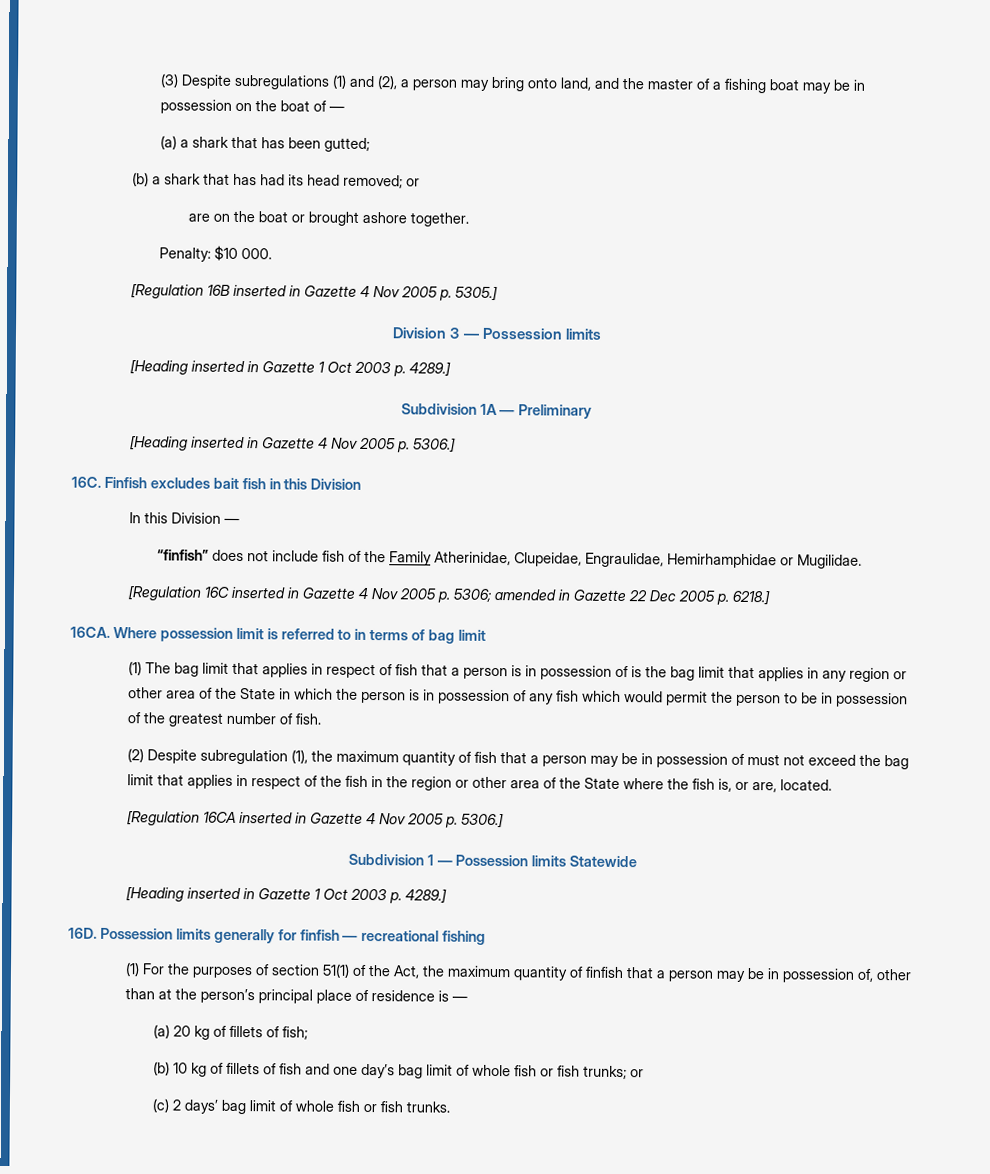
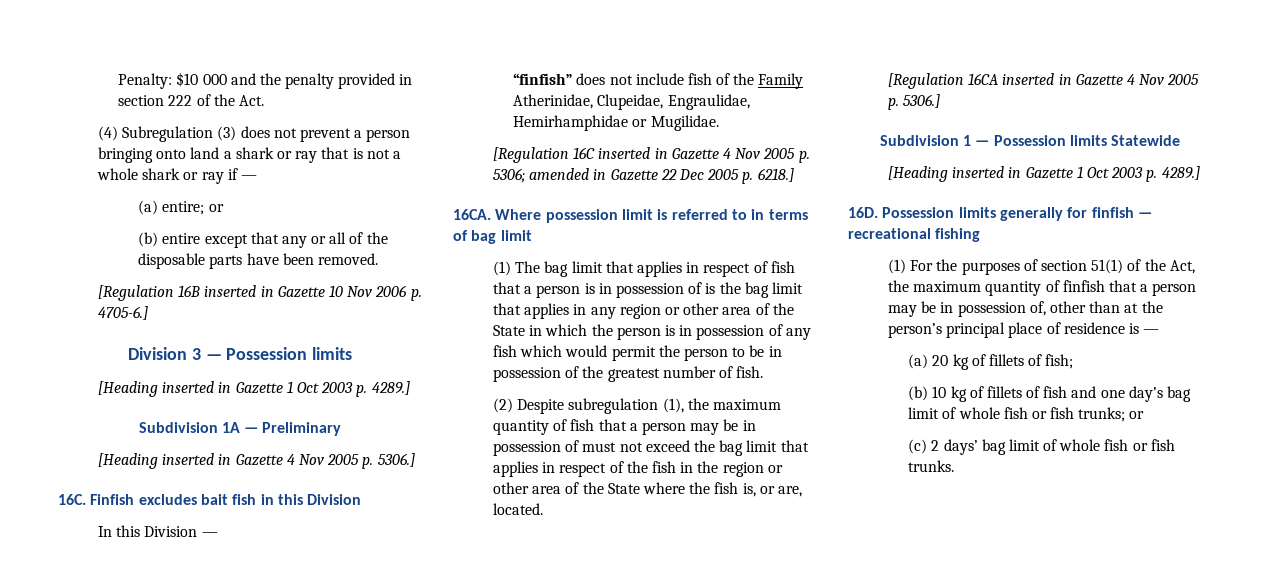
[160,73,866,94] [160,99,346,114] [160,135,371,153] [131,172,420,189] [187,210,469,227] [159,245,273,262] (3) Despite subregulations (1) and (2), a person may bring onto land, and the master of a fishing boat may be in possession on the boat of — // (a) a shark that has been gutted; // (b) a shark that has had its head removed; or // are on the boat or brought ashore together. // Penalty: $10 000. -> [118,72,413,89] [118,94,264,106] [98,126,411,142] [98,147,401,163] [97,168,258,184] [138,200,224,215] [138,232,388,248] [138,253,378,269] Penalty: $10 000 and the penalty provided in section 222 of the Act. // (4) Subregulation (3) does not prevent a person bringing onto land a shark or ray that is not a whole shark or ray if — // (a) entire; or // (b) entire except that any or all of the disposable parts have been removed.
[359,285,498,302] 4 Nov 2005 p. 5305.] -> [329,285,422,301] [98,306,149,320] 10 Nov 2006 p. 4705-6.]

